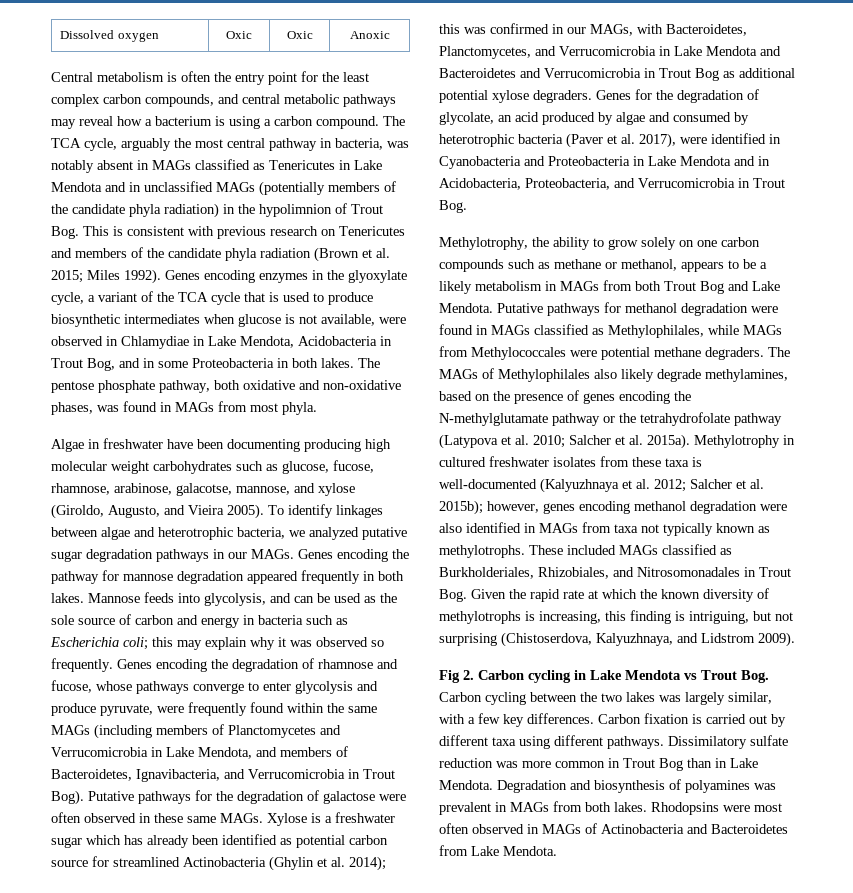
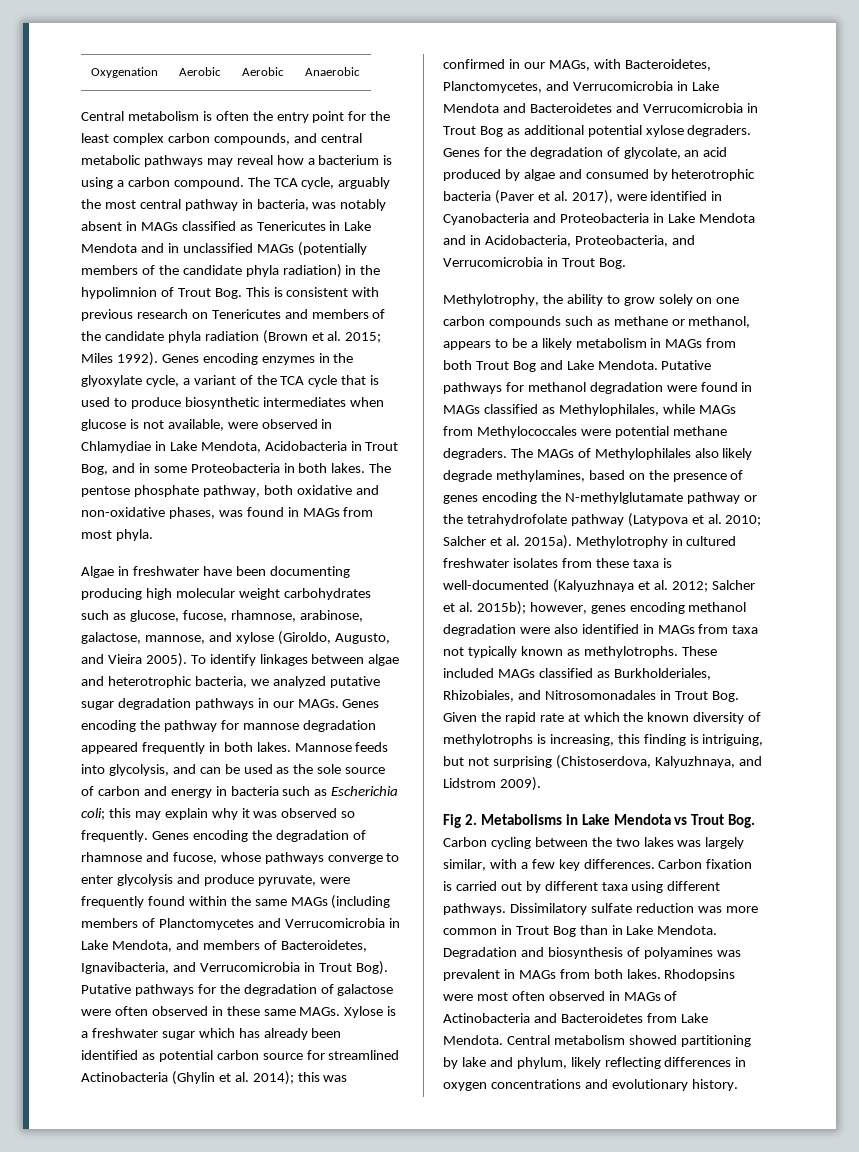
[60,30,159,42] [226,31,252,39] [286,31,313,39] [349,31,390,39] Dissolved oxygen | Oxic | Oxic | Anoxic -> [90,67,158,78] [179,67,221,76] [242,67,284,76] [305,67,360,76] Oxygenation | Aerobic | Aerobic | Anaerobic
[176,483,232,496] galacotse, -> [81,632,141,644] galactose,
[478,670,571,683] Carbon cycling -> [480,814,562,825] Metabolisms
(557, 851) none -> [506,1035,751,1047] [443,1057,747,1069] [443,1079,738,1091] Central metabolism showed partitioning by lake and phylum, likely reflecting differences in oxygen concentrations and evolutionary history.

